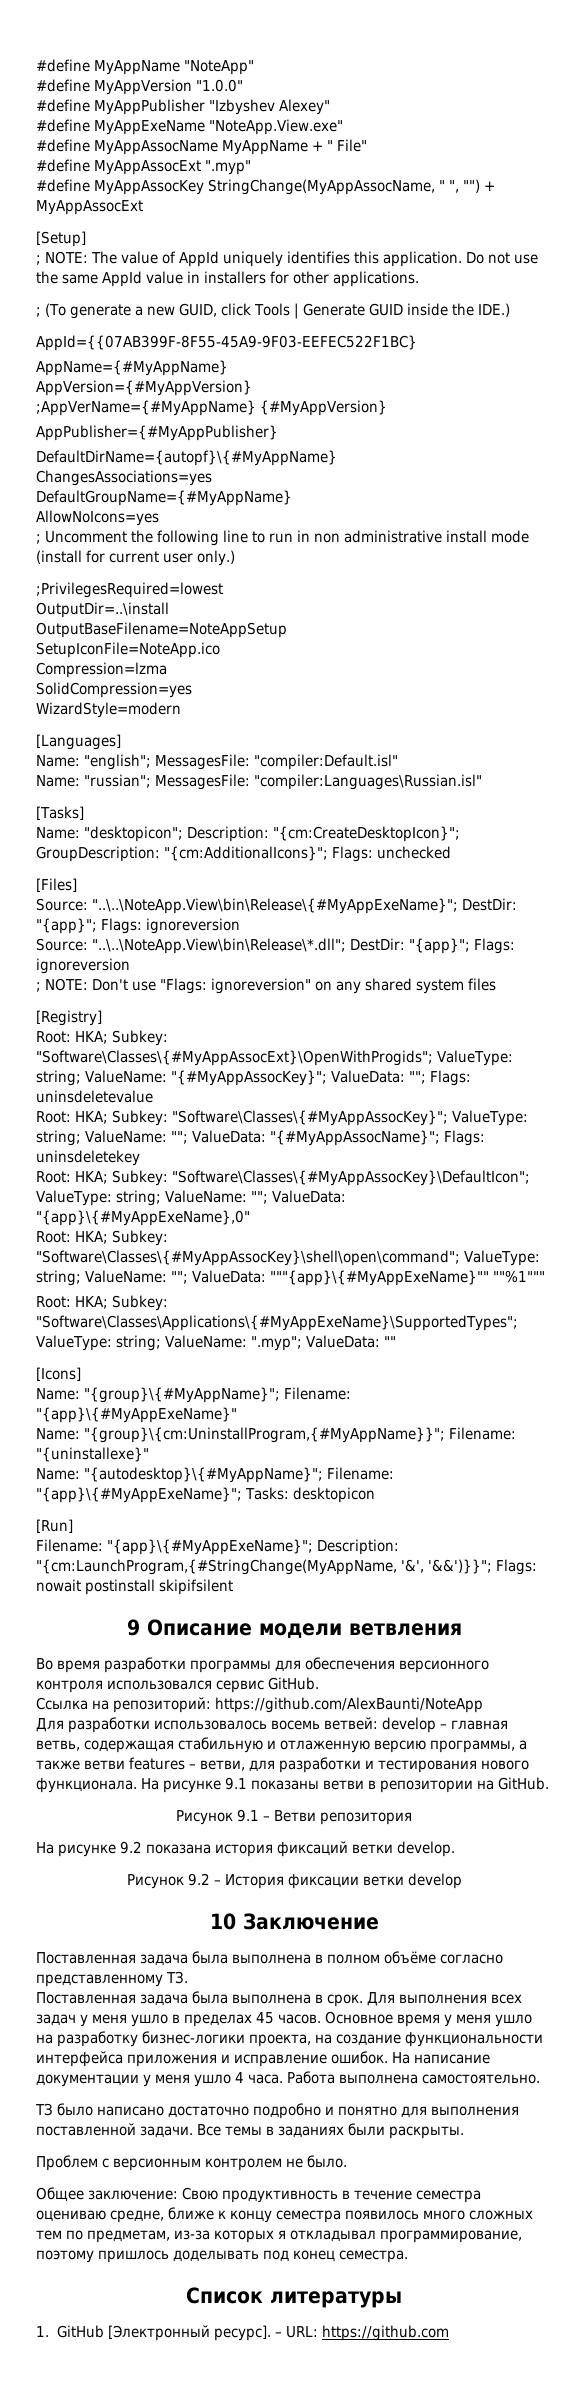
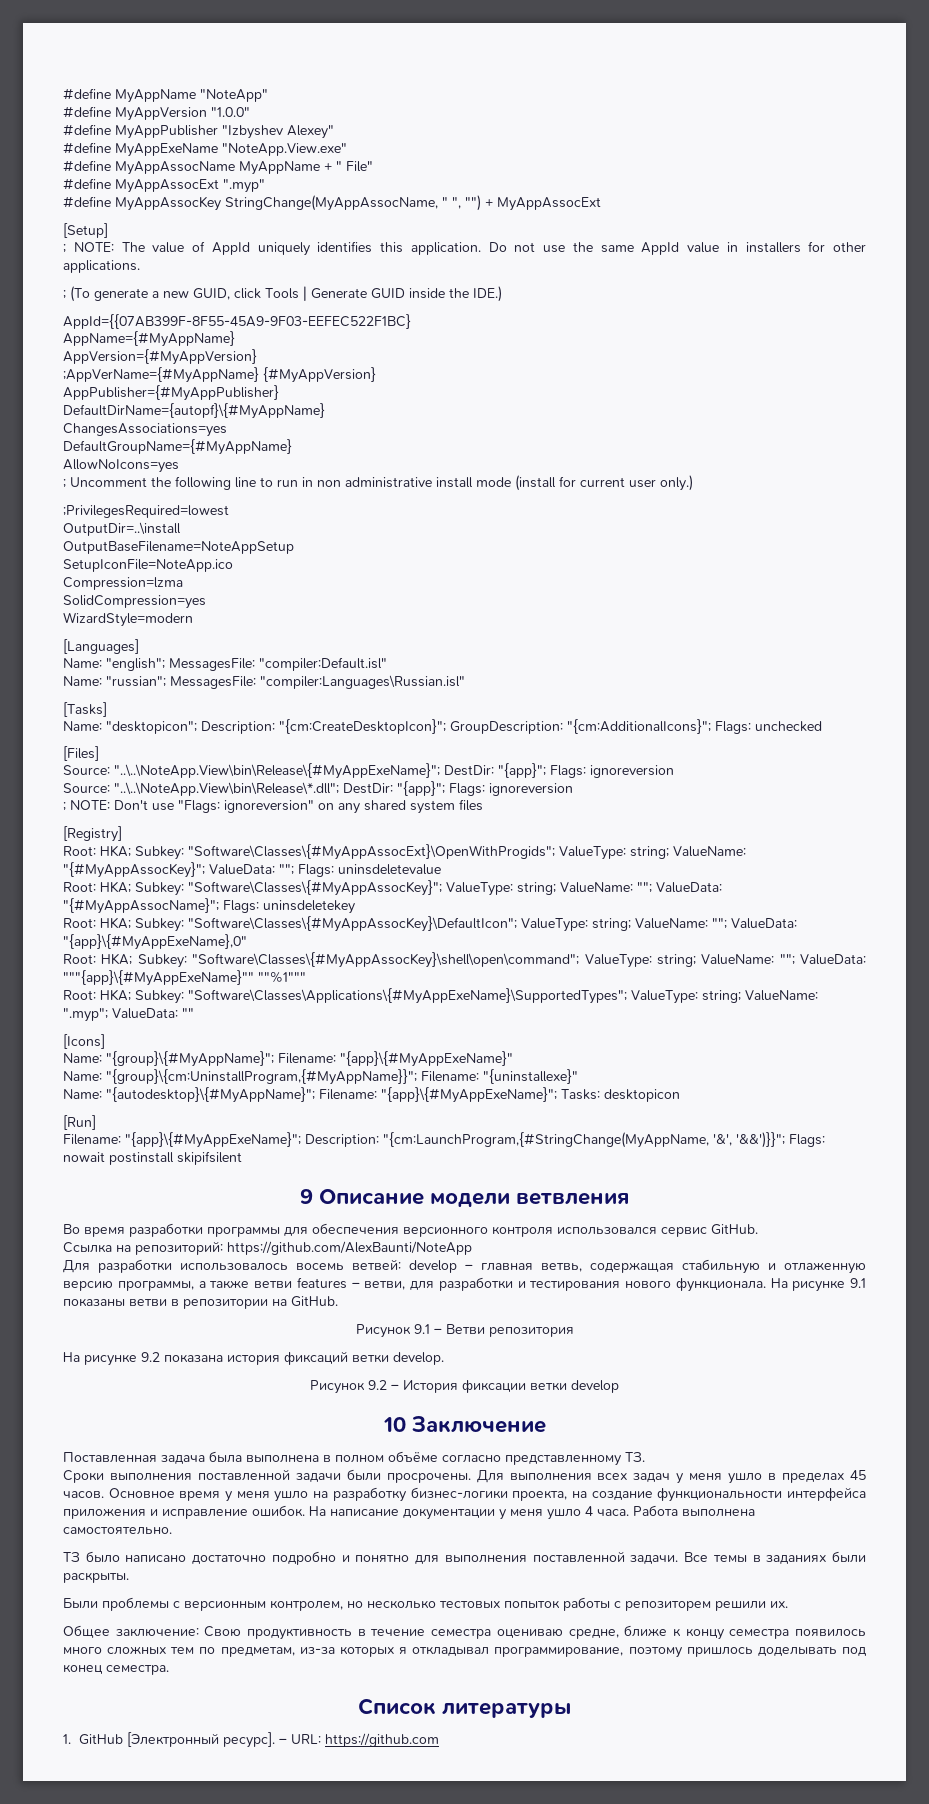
[36,1991,363,2007] Поставленная задача была выполнена в срок. -> [63,1469,471,1483] Сроки выполнения поставленной задачи были просрочены.
[36,2155,347,2171] Проблем с версионным контролем не было. -> [63,1597,788,1611] Были проблемы с версионным контролем, но несколько тестовых попыток работы с репозиторем решили их.

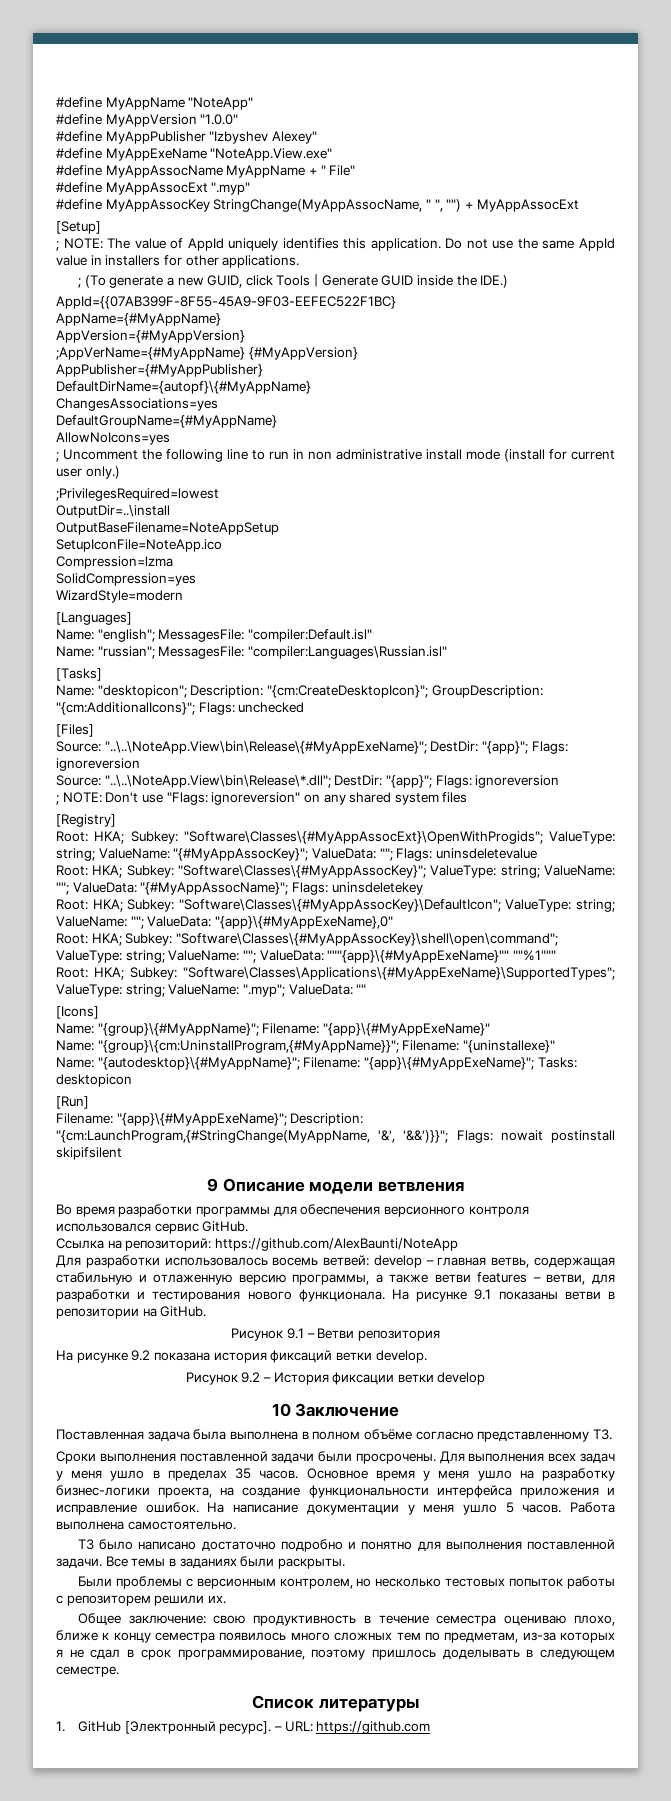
[849,1470,866,1480] 45 -> [235,1468,252,1479] 35
[585,1506,629,1516] 4 часа. -> [505,1502,562,1513] 5 часов.
[204,1626,242,1637] Свою -> [213,1615,246,1624] свою
[568,1629,619,1639] средне, -> [574,1615,615,1626] плохо,
[412,1646,490,1656] откладывал -> [69,1649,171,1660] не сдал в срок
[842,1647,867,1656] [63,1664,169,1675] под конец семестра. -> [526,1649,615,1660] [56,1666,119,1677] в следующем семестре.

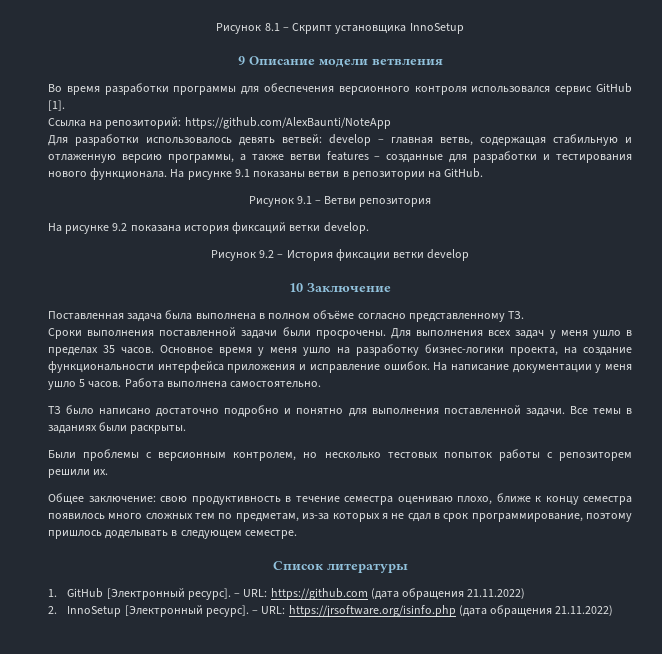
[56,97,254,110] [56,114,239,127] [56,131,317,144] [56,148,333,161] [56,165,356,178] [56,182,251,195] [56,199,579,212] [56,221,101,234] [56,238,615,251] [56,255,300,268] [77,274,509,288] [56,296,396,309] [56,313,221,326] [56,330,245,343] [56,347,358,360] [56,364,263,377] [56,381,311,394] [56,398,218,411] [56,415,277,428] [56,432,170,445] [56,449,615,462] [56,466,120,479] [56,488,219,501] [56,505,170,518] [56,522,279,535] [56,539,222,552] [56,556,173,569] [56,573,196,586] [56,590,183,603] [56,612,132,625] [56,629,372,642] [56,646,447,659] [56,668,102,681] [56,685,543,698] [56,702,305,715] [56,724,94,737] [56,741,568,754] [56,758,140,771] [56,775,560,788] [56,792,468,805] [56,814,116,827] [56,831,615,844] [56,848,537,861] [56,865,615,878] [56,882,423,895] [56,899,615,912] [56,916,393,929] [56,933,558,946] [56,950,556,963] [56,967,615,980] [56,984,367,997] [56,1006,99,1019] [56,1023,490,1036] [56,1040,555,1053] [56,1057,577,1070] [56,1074,132,1087] [56,1096,89,1109] [56,1113,364,1126] [56,1130,615,1143] [56,1147,122,1160] #define MyAppName "NoteApp" // #define MyAppVersion "1.0.0" // #define MyAppPublisher "Izbyshev Alexey" // #define MyAppExeName "NoteApp.View.exe" // #define MyAppAssocName MyAppName + " File" // #define MyAppAssocExt ".myp" // #define MyAppAssocKey StringChange(MyAppAssocName, " ", "") + MyAppAssocExt // [Setup] // ; NOTE: The value of AppId uniquely identifies this application. Do not use the same AppId value in installers for other applications. // ; (To generate a new GUID, click Tools | Generate GUID inside the IDE.) // AppId={{07AB399F-8F55-45A9-9F03-EEFEC522F1BC} // AppName={#MyAppName} // AppVersion={#MyAppVersion} // ;AppVerName={#MyAppName} {#MyAppVersion} // AppPublisher={#MyAppPublisher} // DefaultDirName={autopf}\{#MyAppName} // ChangesAssociations=yes // DefaultGroupName={#MyAppName} // AllowNoIcons=yes // ; Uncomment the following line to run in non administrative install mode (install for current user only.) // ;PrivilegesRequired=lowest // OutputDir=..\install // OutputBaseFilename=NoteAppSetup // SetupIconFile=NoteApp.ico // Compression=lzma // SolidCompression=yes // WizardStyle=modern // [Languages] // Name: "english"; MessagesFile: "compiler:Default.isl" // Name: "russian"; MessagesFile: "compiler:Languages\Russian.isl" // [Tasks] // Name: "desktopicon"; Description: "{cm:CreateDesktopIcon}"; GroupDescription: "{cm:AdditionalIcons}"; Flags: unchecked // [Files] // Source: "..\..\NoteApp.View\bin\Release\{#MyAppExeName}"; DestDir: "{app}"; Flags: ignoreversion // Source: "..\..\NoteApp.View\bin\Release\*.dll"; DestDir: "{app}"; Flags: ignoreversion // ; NOTE: Don't use "Flags: ignoreversion" on any shared system files // [Registry] // Root: HKA; Subkey: "Software\Classes\{#MyAppAssocExt}\OpenWithProgids"; ValueType: string; ValueName: "{#MyAppAssocKey}"; ValueData: ""; Flags: uninsdeletevalue // Root: HKA; Subkey: "Software\Classes\{#MyAppAssocKey}"; ValueType: string; ValueName: ""; ValueData: "{#MyAppAssocName}"; Flags: uninsdeletekey // Root: HKA; Subkey: "Software\Classes\{#MyAppAssocKey}\DefaultIcon"; ValueType: string; ValueName: ""; ValueData: "{app}\{#MyAppExeName},0" // Root: HKA; Subkey: "Software\Classes\{#MyAppAssocKey}\shell\open\command"; ValueType: string; ValueName: ""; ValueData: """{app}\{#MyAppExeName}"" ""%1""" // Root: HKA; Subkey: "Software\Classes\Applications\{#MyAppExeName}\SupportedTypes"; ValueType: string; ValueName: ".myp"; ValueData: "" // [Icons] // Name: "{group}\{#MyAppName}"; Filename: "{app}\{#MyAppExeName}" // Name: "{group}\{cm:UninstallProgram,{#MyAppName}}"; Filename: "{uninstallexe}" // Name: "{autodesktop}\{#MyAppName}"; Filename: "{app}\{#MyAppExeName}"; Tasks: desktopicon // [Run] // Filename: "{app}\{#MyAppExeName}"; Description: "{cm:LaunchProgram,{#StringChange(MyAppName, '&', '&&')}}"; Flags: nowait postinstall skipifsilent -> [216,23,464,34] Рисунок 8.1 – Скрипт установщика InnoSetup
[202,1221,249,1232] GitHub. -> [596,83,632,93] [48,100,65,111] GitHub [1].
[272,1257,319,1266] восемь -> [239,137,275,146] девять
[546,1274,586,1285] ветви, -> [386,154,444,163] созданные
(431, 1727) none -> [370,588,526,600] [48,605,614,617] (дата обращения 21.11.2022) // 2. InnoSetup [Электронный ресурс]. – URL: https://jrsoftware.org/isinfo.php (дата обращения 21.11.2022)

